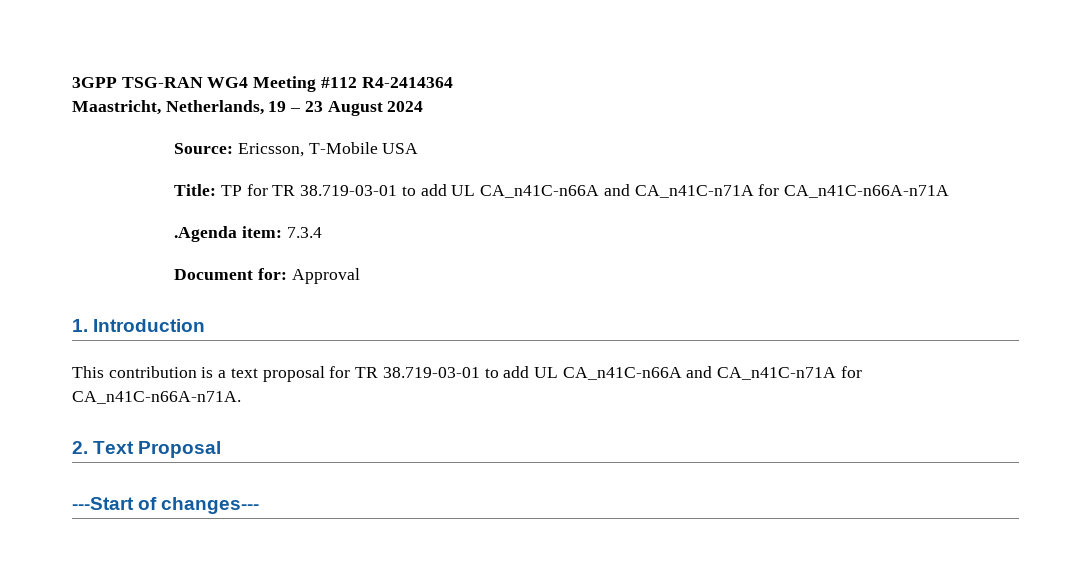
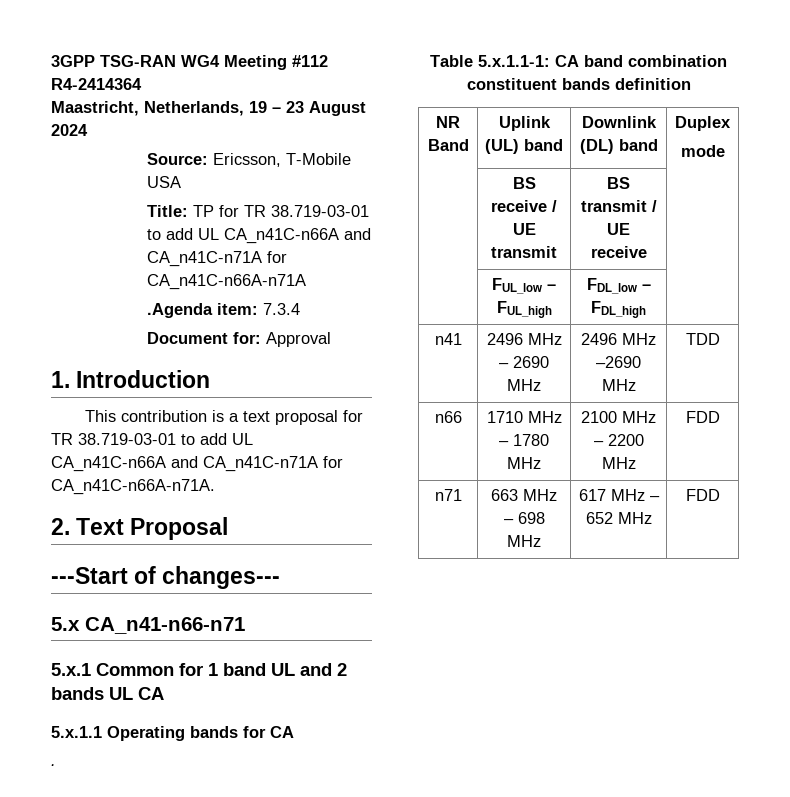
(260, 505) none -> [51,617,245,634] [51,663,347,676] [51,687,164,700] [51,726,294,741] [51,764,56,766] [430,55,727,67] [466,78,691,90] [436,116,460,128] [427,139,469,151] [498,116,551,131] [485,139,563,154] [581,116,657,128] [579,139,658,154] [675,116,731,131] [680,145,725,157] [512,177,536,189] [491,200,557,212] [512,223,536,235] [491,246,557,258] [607,177,630,189] [580,200,657,212] [607,223,630,235] [590,246,647,258] [492,278,556,294] [496,301,552,318] [586,278,651,294] [591,301,646,318] [434,333,462,345] [486,333,562,345] [499,356,549,368] [507,379,541,391] [581,333,656,345] [596,356,641,368] [601,379,636,391] [685,333,720,345] [434,411,462,423] [486,411,562,423] [499,434,549,446] [507,457,541,469] [581,411,656,423] [593,434,644,446] [601,457,636,469] [685,411,720,423] [434,489,462,501] [491,489,557,501] [503,512,545,524] [507,535,541,547] [578,489,660,501] [585,512,652,524] [685,489,720,501] // 5.x CA_n41-n66-n71 // 5.x.1 Common for 1 band UL and 2 bands UL CA // 5.x.1.1 Operating bands for CA // . // Table 5.x.1.1-1: CA band combination constituent bands definition // NR Band | Uplink (UL) band | Downlink (DL) band | Duplex // mode // | BS receive / UE transmit | BS transmit / UE receive | // | FUL_low – FUL_high | FDL_low – FDL_high | // n41 | 2496 MHz – 2690 MHz | 2496 MHz –2690 MHz | TDD // n66 | 1710 MHz – 1780 MHz | 2100 MHz – 2200 MHz | FDD // n71 | 663 MHz – 698 MHz | 617 MHz – 652 MHz | FDD

